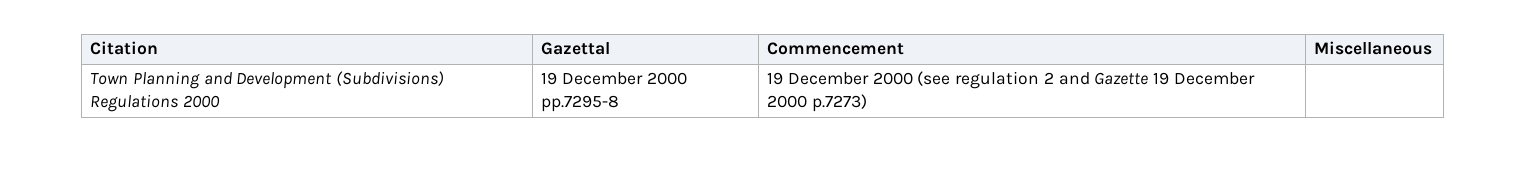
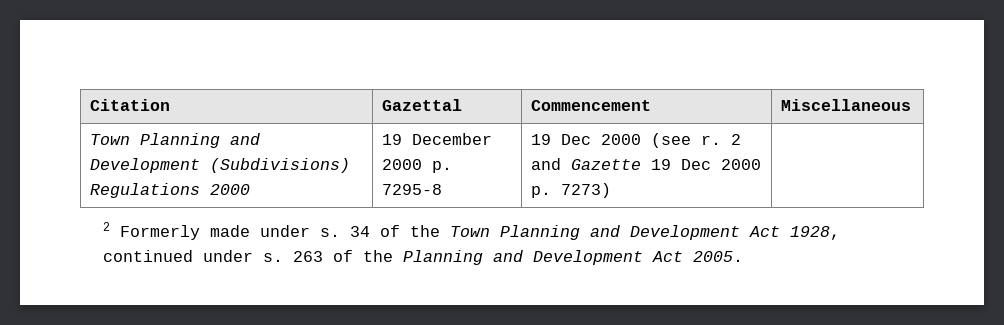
[541,95,620,112] [767,72,869,85] pp.7295-8 | 19 December -> [432,161,453,173] [382,184,443,195] [531,134,592,145] p. 7295-8 | 19 Dec
[955,71,1040,89] regulation -> [701,135,722,145] r.
[1173,72,1255,85] [767,94,867,112] December 2000 p.7273) | -> [681,159,762,170] [531,183,612,198] [102,222,840,240] [102,250,743,265] Dec 2000 p. 7273) | // 2 Formerly made under s. 34 of the Town Planning and Development Act 1928, continued under s. 263 of the Planning and Development Act 2005.

